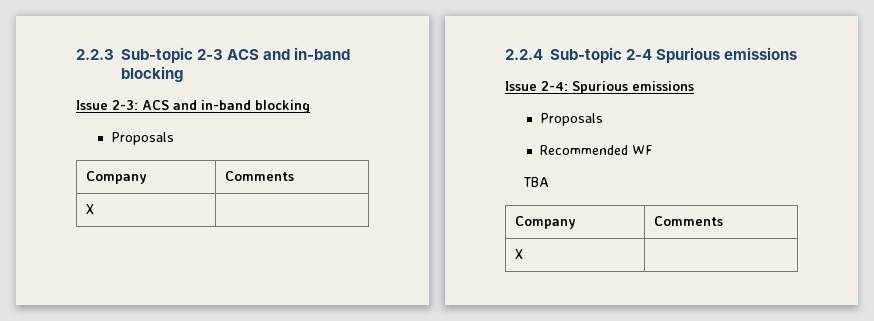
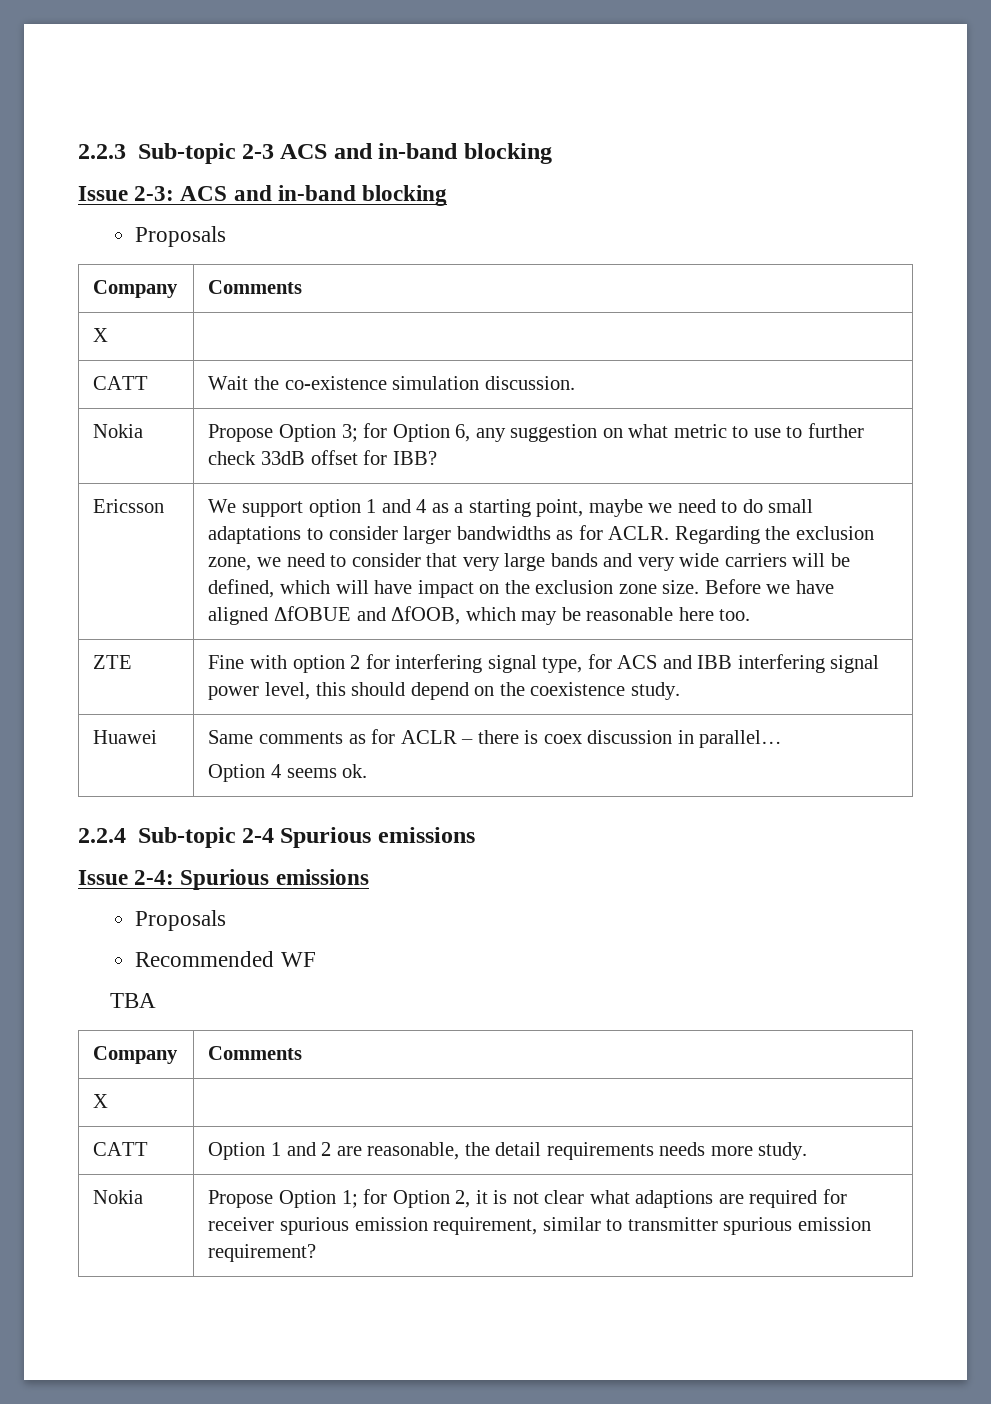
(94, 209) none -> [93,376,149,390] [208,376,575,390] [93,424,144,438] [208,423,864,442] [208,450,437,465] [93,499,165,513] [208,499,814,517] [208,525,874,544] [208,553,850,571] [208,579,834,598] [208,606,751,625] [93,655,133,669] [208,654,880,673] [208,682,680,700] [93,730,158,744] [208,729,783,748] [208,764,368,782] // CATT | Wait the co-existence simulation discussion. // Nokia | Propose Option 3; for Option 6, any suggestion on what metric to use to further check 33dB offset for IBB? // Ericsson | We support option 1 and 4 as a starting point, maybe we need to do small adaptations to consider larger bandwidths as for ACLR. Regarding the exclusion zone, we need to consider that very large bands and very wide carriers will be defined, which will have impact on the exclusion zone size. Before we have aligned ΔfOBUE and ΔfOOB, which may be reasonable here too. // ZTE | Fine with option 2 for interfering signal type, for ACS and IBB interfering signal power level, this should depend on the coexistence study. // Huawei | Same comments as for ACLR – there is coex discussion in parallel… // Option 4 seems ok.
(523, 254) none -> [93,1142,149,1156] [208,1142,808,1160] [93,1190,144,1204] [208,1189,847,1208] [208,1217,871,1235] [208,1244,317,1262] // CATT | Option 1 and 2 are reasonable, the detail requirements needs more study. // Nokia | Propose Option 1; for Option 2, it is not clear what adaptions are required for receiver spurious emission requirement, similar to transmitter spurious emission requirement?

